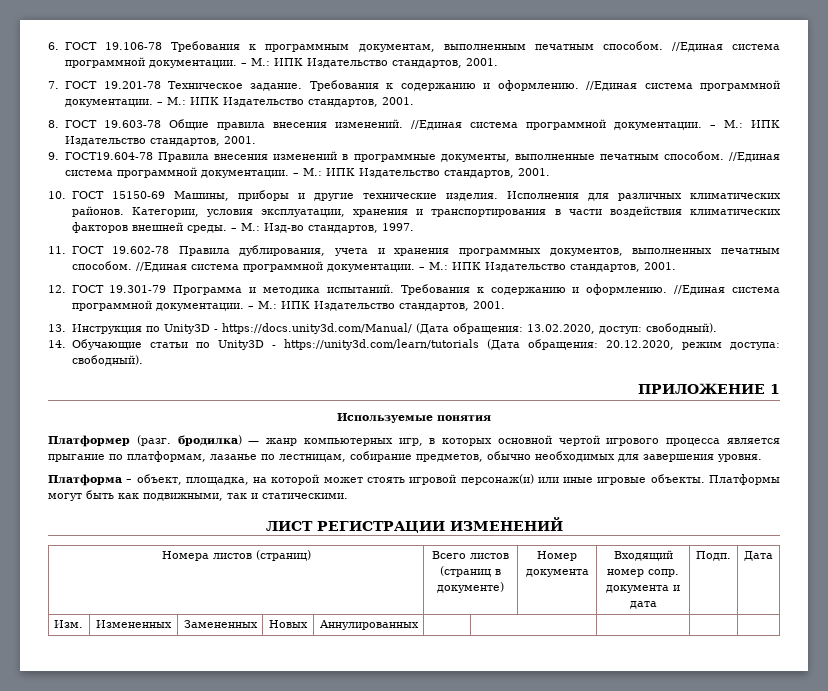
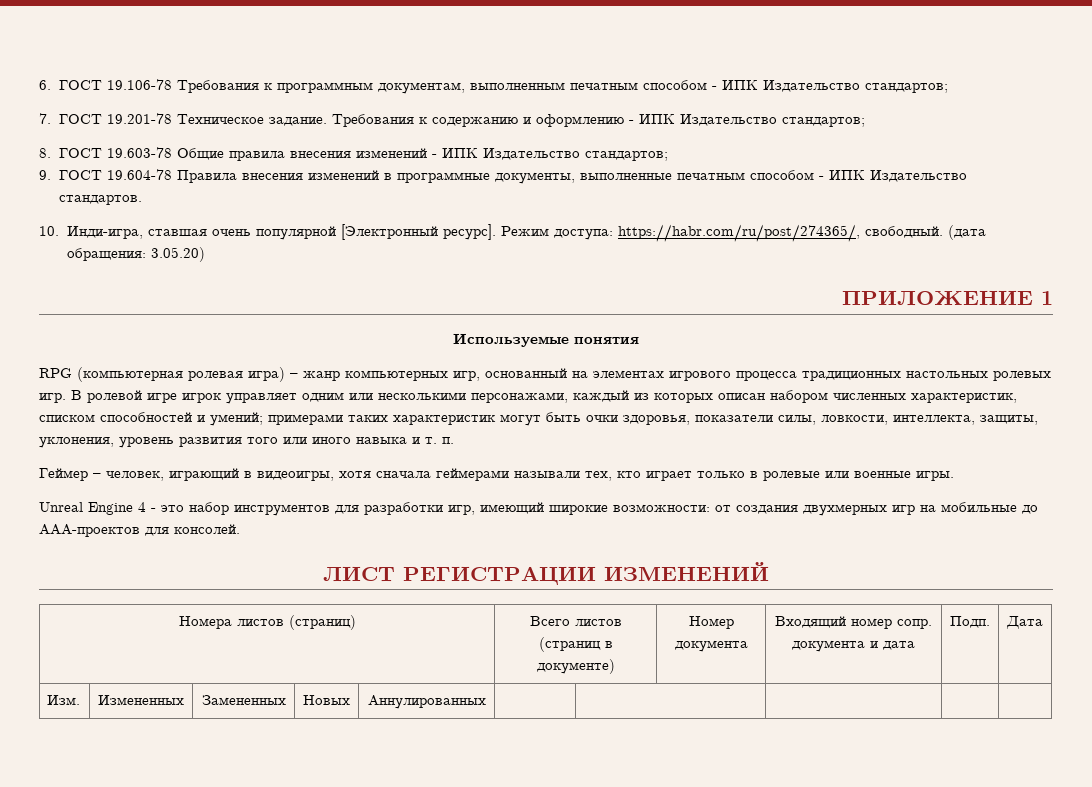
[602,41,780,52] [65,57,499,68] способом. //Единая система программной документации. – М.: ИПК Издательство стандартов, 2001. -> [642,80,948,93] способом - ИПК Издательство стандартов;
[497,80,780,91] [65,97,415,107] оформлению. //Единая система программной документации. – М.: ИПК Издательство стандартов, 2001. -> [535,114,865,127] оформлению - ИПК Издательство стандартов;
[335,119,780,130] [65,136,257,146] изменений. //Единая система программной документации. – М.: ИПК Издательство стандартов, 2001. -> [355,148,668,161] изменений - ИПК Издательство стандартов;
[65,152,154,160] ГОСТ19.604-78 -> [58,169,172,180] ГОСТ 19.604-78
[663,151,780,162] [65,167,551,178] [48,190,781,201] [71,206,781,217] [71,222,414,233] [48,245,780,256] [71,261,676,272] [48,284,780,295] [71,300,505,311] [48,323,717,334] [48,339,780,350] [71,355,143,366] [638,383,780,394] [337,413,491,423] [48,435,780,447] [48,451,762,462] [48,474,781,486] [48,490,348,501] способом. //Единая система программной документации. – М.: ИПК Издательство стандартов, 2001. // 10. ГОСТ 15150-69 Машины, приборы и другие технические изделия. Исполнения для различных климатических районов. Категории, условия эксплуатации, хранения и транспортирования в части воздействия климатических факторов внешней среды. – М.: Изд-во стандартов, 1997. // 11. ГОСТ 19.602-78 Правила дублирования, учета и хранения программных документов, выполненных печатным способом. //Единая система программной документации. – М.: ИПК Издательство стандартов, 2001. // 12. ГОСТ 19.301-79 Программа и методика испытаний. Требования к содержанию и оформлению. //Единая система программной документации. – М.: ИПК Издательство стандартов, 2001. // 13. Инструкция по Unity3D - https://docs.unity3d.com/Manual/ (Дата обращения: 13.02.2020, доступ: свободный). // 14. Обучающие статьи по Unity3D - https://unity3d.com/learn/tutorials (Дата обращения: 20.12.2020, режим доступа: свободный). // ПРИЛОЖЕНИЕ 1 // Используемые понятия // Платформер (разг. бродилка) — жанр компьютерных игр, в которых основной чертой игрового процесса является прыгание по платформам, лазанье по лестницам, собирание предметов, обычно необходимых для завершения уровня. // Платформа – объект, площадка, на которой может стоять игровой персонаж(и) или иные игровые объекты. Платформы могут быть как подвижными, так и статическими. -> [749,170,967,182] [58,195,142,205] [39,224,986,242] [66,247,205,262] [842,290,1053,306] [453,333,639,347] [39,367,1051,382] [39,390,1017,404] [39,412,1038,426] [39,437,454,448] [39,468,954,481] [39,502,1038,516] [39,524,240,537] способом - ИПК Издательство стандартов. // 10. Инди-игра, ставшая очень популярной [Электронный ресурс]. Режим доступа: https://habr.com/ru/post/274365/, свободный. (дата обращения: 3.05.20) // ПРИЛОЖЕНИЕ 1 // Используемые понятия // RPG (компьютерная ролевая игра) – жанр компьютерных игр, основанный на элементах игрового процесса традиционных настольных ролевых игр. В ролевой игре игрок управляет одним или несколькими персонажами, каждый из которых описан набором численных характеристик, списком способностей и умений; примерами таких характеристик могут быть очки здоровья, показатели силы, ловкости, интеллекта, защиты, уклонения, уровень развития того или иного навыка и т. п. // Геймер – человек, играющий в видеоигры, хотя сначала геймерами называли тех, кто играет только в ролевые или военные игры. // Unreal Engine 4 - это набор инструментов для разработки игр, имеющий широкие возможности: от создания двухмерных игр на мобильные до AAA-проектов для консолей.

